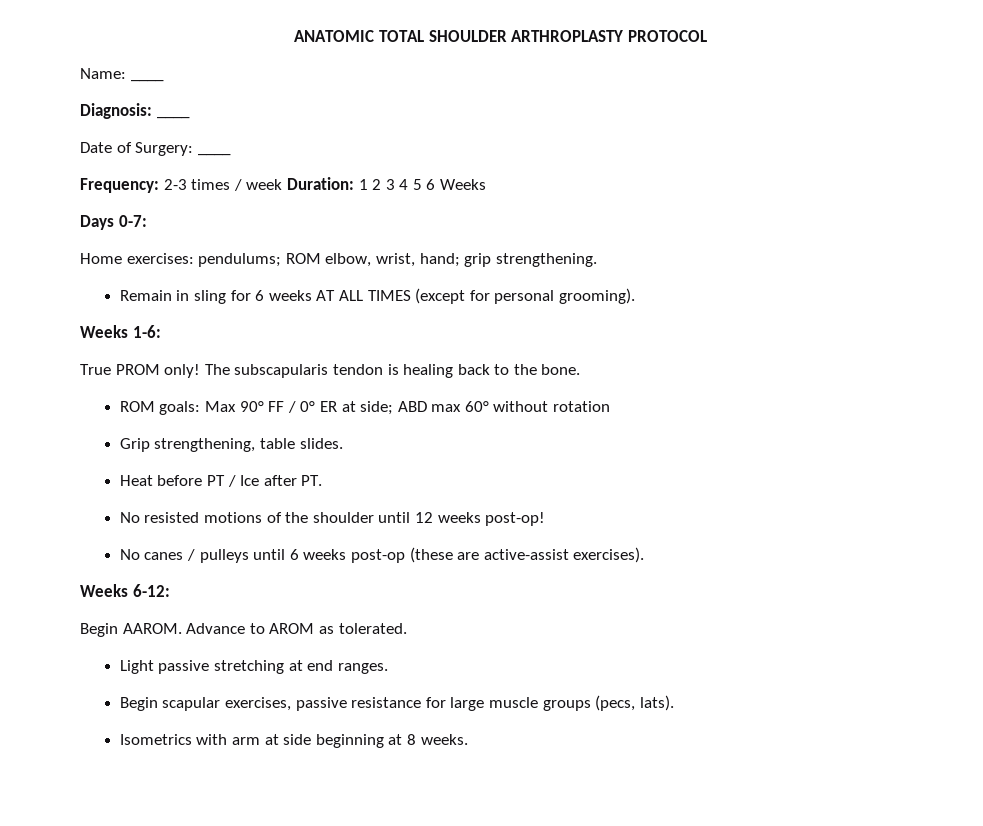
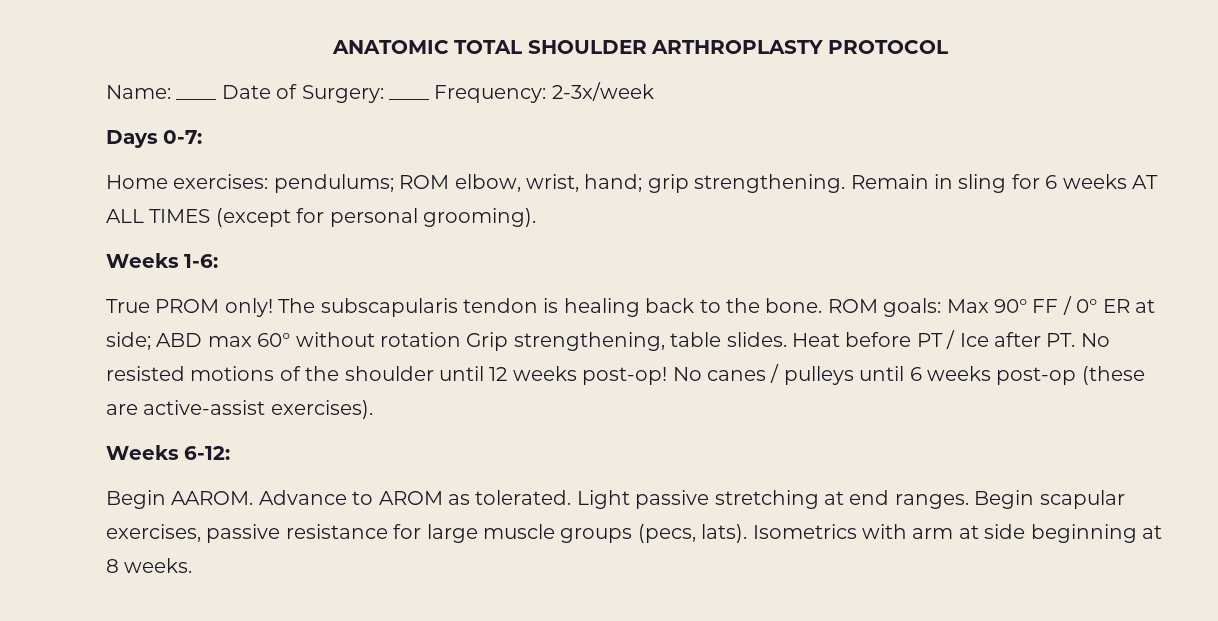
[80,103,190,119] // Diagnosis: ____ // -> (217, 99) none
[80,177,487,193] // Frequency: 2-3 times / week Duration: 1 2 3 4 5 6 Weeks -> [434,82,654,103] Frequency: 2-3x/week
(597, 260) // -> (846, 183) none
(581, 369) // -> (823, 305) none
(611, 406) // -> (461, 339) none
(343, 443) // -> (787, 339) none
(323, 480) // -> (1076, 340) none
(546, 519) // -> (668, 376) none
(407, 628) // -> (572, 497) none
(388, 668) // -> (969, 501) none
(674, 703) // -> (748, 533) none

